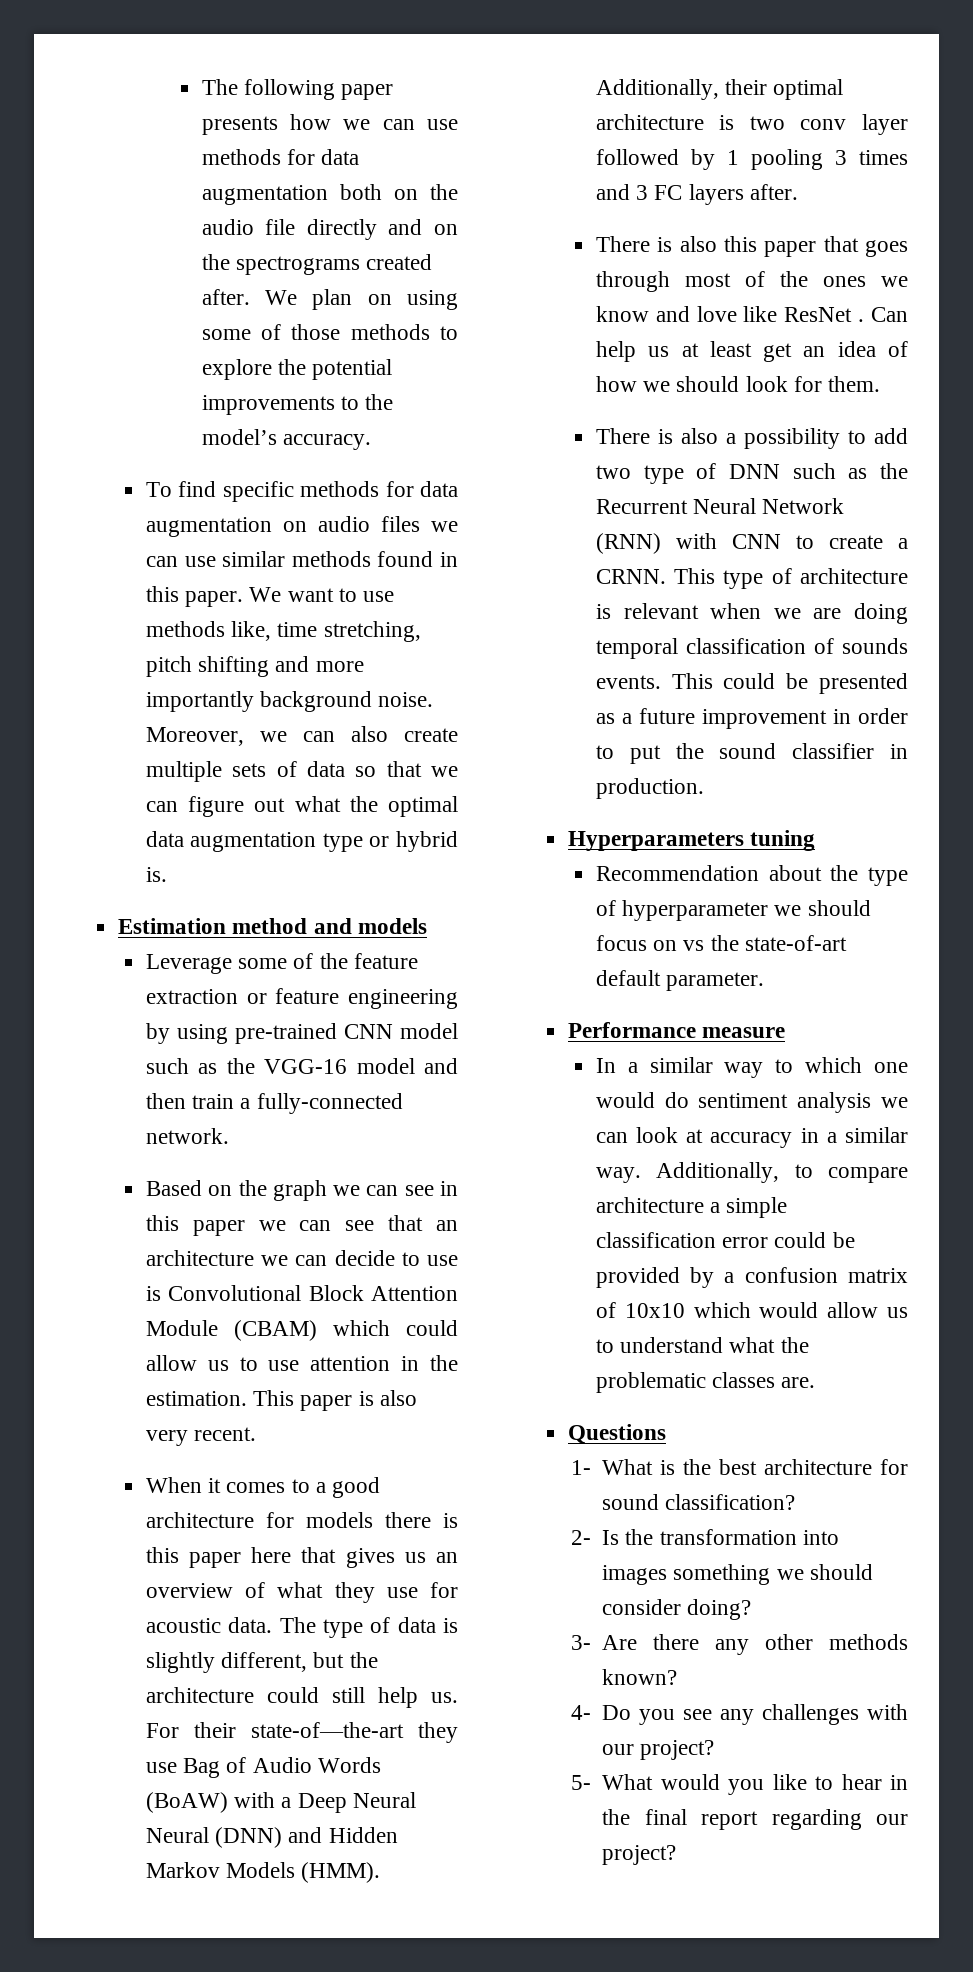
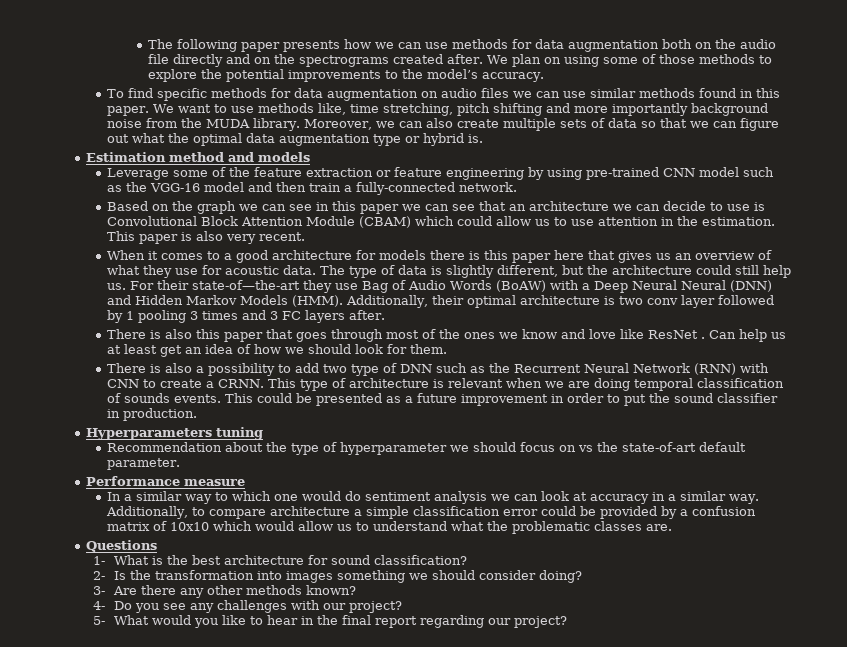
[378,692,434,707] noise. -> [107,118,301,131] noise from the MUDA library.

